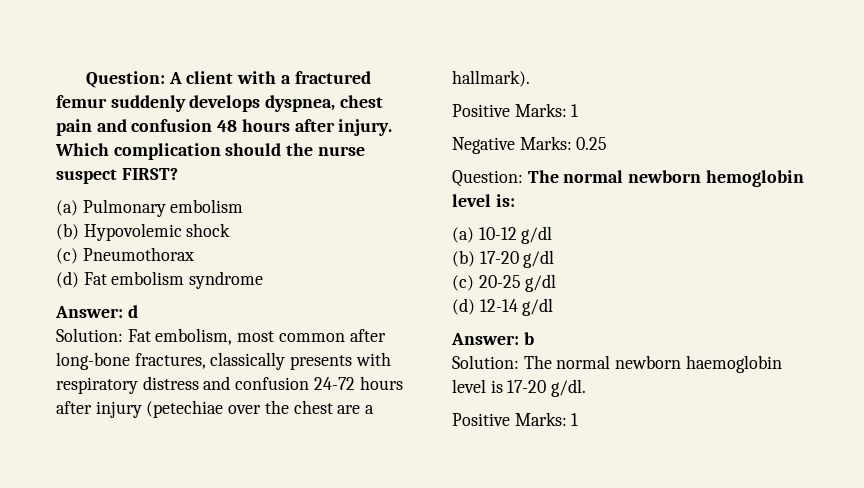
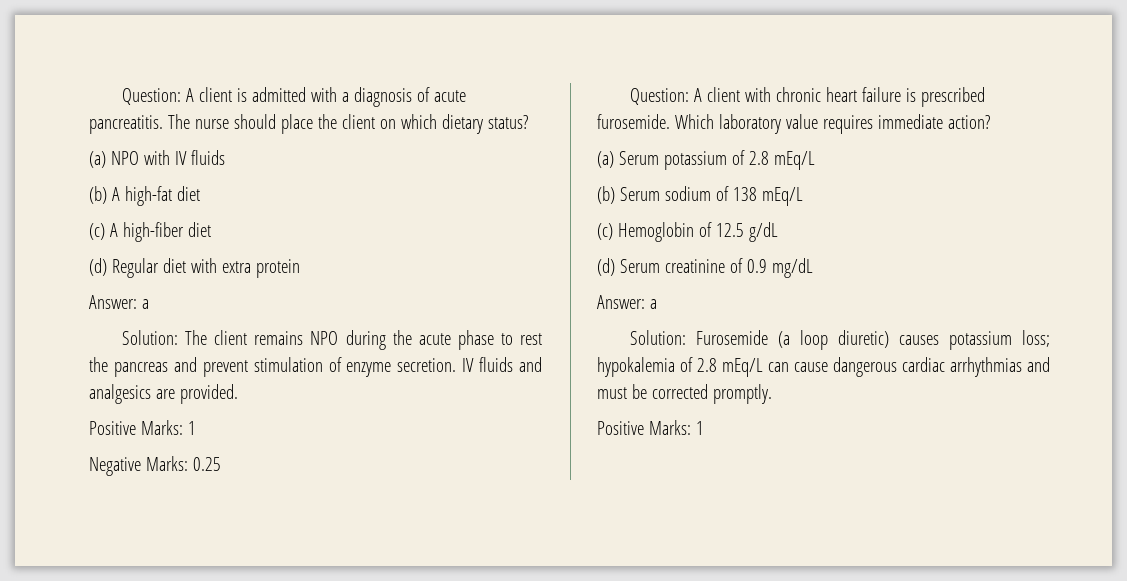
[85,71,371,88] [56,95,383,112] [56,119,393,136] [55,143,365,160] [56,168,178,184] [56,199,244,217] [56,223,231,241] [56,247,194,264] [56,271,264,289] [55,305,138,318] [56,328,386,345] [56,352,391,370] [56,376,403,394] [56,400,375,418] [452,70,530,87] Question: A client with a fractured femur suddenly develops dyspnea, chest pain and confusion 48 hours after injury. Which complication should the nurse suspect FIRST? // (a) Pulmonary embolism // (b) Hypovolemic shock // (c) Pneumothorax // (d) Fat embolism syndrome // Answer: d // Solution: Fat embolism, most common after long-bone fractures, classically presents with respiratory distress and confusion 24-72 hours after injury (petechiae over the chest are a hallmark). -> [122,87,467,107] [89,114,528,134] [89,150,225,168] [89,186,200,206] [89,222,211,242] [89,258,300,278] [89,295,149,309] [122,330,542,350] [89,357,542,377] [89,384,238,404] Question: A client is admitted with a diagnosis of acute pancreatitis. The nurse should place the client on which dietary status? // (a) NPO with IV fluids // (b) A high-fat diet // (c) A high-fiber diet // (d) Regular diet with extra protein // Answer: a // Solution: The client remains NPO during the acute phase to rest the pancreas and prevent stimulation of enzyme secretion. IV fluids and analgesics are provided.
[527,170,804,187] [452,194,515,207] [452,226,553,244] [452,250,555,268] [452,274,557,292] [452,298,554,316] [451,332,534,345] [452,355,782,373] [452,379,587,397] The normal newborn hemoglobin level is: // (a) 10-12 g/dl // (b) 17-20 g/dl // (c) 20-25 g/dl // (d) 12-14 g/dl // Answer: b // Solution: The normal newborn haemoglobin level is 17-20 g/dl. -> [694,87,986,107] [597,114,990,134] [597,150,815,170] [597,186,803,206] [597,222,778,242] [597,258,813,278] [597,295,657,309] [630,330,1050,350] [597,357,1050,377] [597,384,772,404] A client with chronic heart failure is prescribed furosemide. Which laboratory value requires immediate action? // (a) Serum potassium of 2.8 mEq/L // (b) Serum sodium of 138 mEq/L // (c) Hemoglobin of 12.5 g/dL // (d) Serum creatinine of 0.9 mg/dL // Answer: a // Solution: Furosemide (a loop diuretic) causes potassium loss; hypokalemia of 2.8 mEq/L can cause dangerous cardiac arrhythmias and must be corrected promptly.

